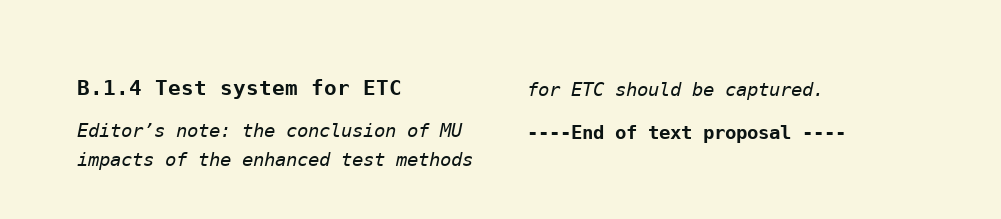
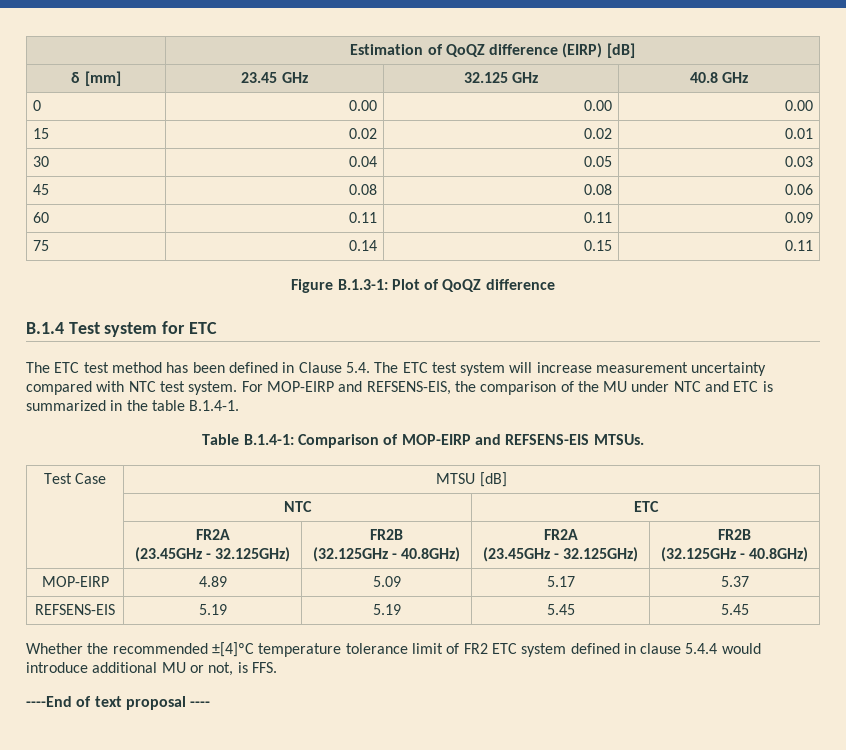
(77, 87) none -> [350,43,635,58] [71,71,121,86] [241,72,308,83] [463,72,539,83] [689,72,749,83] [32,100,41,111] [349,100,378,111] [584,100,613,111] [785,100,814,111] [32,128,49,139] [349,128,378,139] [584,128,613,139] [785,128,814,139] [32,156,49,167] [349,156,378,167] [584,156,613,167] [785,156,814,167] [32,184,49,195] [349,184,378,195] [584,184,613,195] [785,184,814,195] [32,212,49,223] [349,212,378,223] [584,212,613,223] [785,212,814,223] [32,240,49,251] [349,240,378,251] [584,240,613,251] [785,240,814,251] [291,279,555,293] | Estimation of QoQZ difference (EIRP) [dB] // δ [mm] | 23.45 GHz | 32.125 GHz | 40.8 GHz // 0 | 0.00 | 0.00 | 0.00 // 15 | 0.02 | 0.02 | 0.01 // 30 | 0.04 | 0.05 | 0.03 // 45 | 0.08 | 0.08 | 0.06 // 60 | 0.11 | 0.11 | 0.09 // 75 | 0.14 | 0.15 | 0.11 // Figure B.1.3-1: Plot of QoQZ difference //
[77,123,463,137] [77,152,473,170] [527,82,824,100] Editor’s note: the conclusion of MU impacts of the enhanced test methods for ETC should be captured. -> [26,362,767,376] [26,381,773,395] [26,400,240,411] [202,434,644,448] [43,473,107,484] [436,472,507,487] [284,501,312,512] [633,501,659,512] [195,529,230,540] [134,547,291,562] [370,529,403,540] [312,547,461,562] [543,529,578,540] [482,547,639,562] [718,529,751,540] [660,547,809,562] [41,576,109,587] [198,576,227,587] [372,576,401,587] [546,576,575,587] [720,576,749,587] [35,604,115,615] [198,604,227,615] [372,604,401,615] [546,604,575,615] [720,604,749,615] [26,642,761,657] [26,662,277,676] The ETC test method has been defined in Clause 5.4. The ETC test system will increase measurement uncertainty compared with NTC test system. For MOP-EIRP and REFSENS-EIS, the comparison of the MU under NTC and ETC is summarized in the table B.1.4-1. // Table B.1.4-1: Comparison of MOP-EIRP and REFSENS-EIS MTSUs. // Test Case | MTSU [dB] // | NTC | ETC // | FR2A // (23.45GHz - 32.125GHz) | FR2B // (32.125GHz - 40.8GHz) | FR2A // (23.45GHz - 32.125GHz) | FR2B // (32.125GHz - 40.8GHz) // MOP-EIRP | 4.89 | 5.09 | 5.17 | 5.37 // REFSENS-EIS | 5.19 | 5.19 | 5.45 | 5.45 // Whether the recommended ±[4]ºC temperature tolerance limit of FR2 ETC system defined in clause 5.4.4 would introduce additional MU or not, is FFS.

